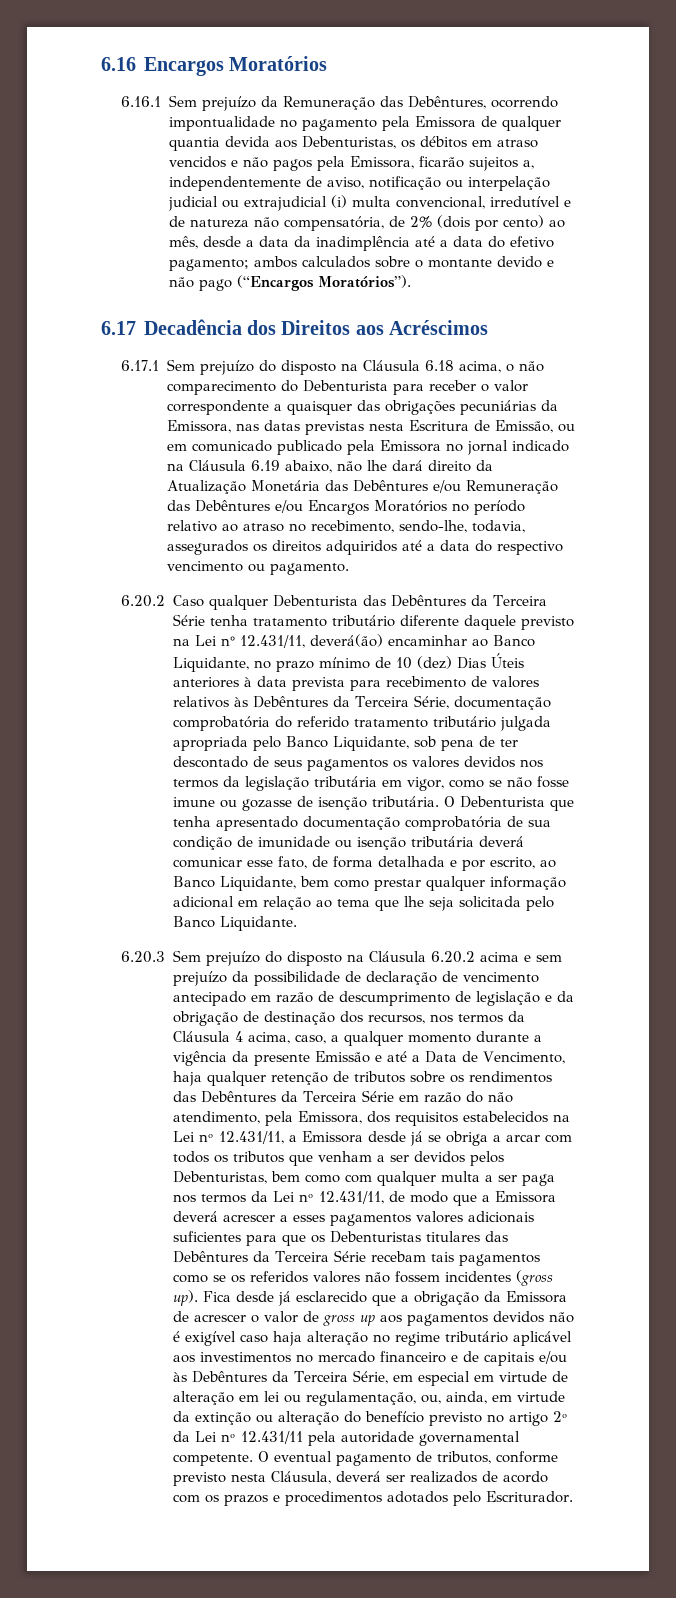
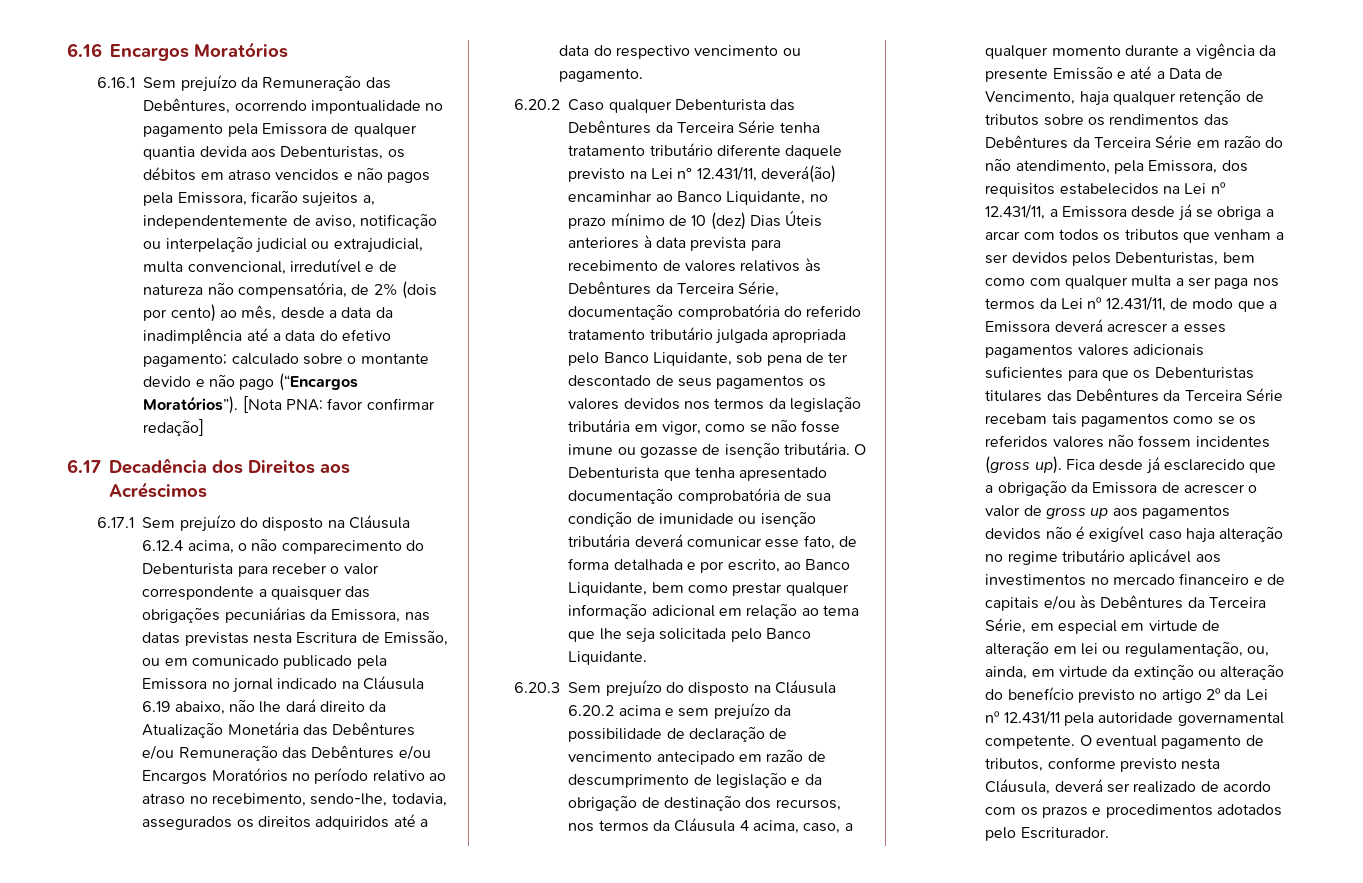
[243,195,347,211] extrajudicial (i) -> [333,238,423,253] extrajudicial,
[253,256,370,268] ambos calculados -> [231,353,299,365] calculado
(411, 281) none -> [242,396,435,413] [143,419,205,436] [Nota PNA: favor confirmar redação]
[424,360,454,371] 6.18 -> [142,540,184,551] 6.12.4
[409,1471,477,1483] realizados -> [1133,781,1197,793] realizado

